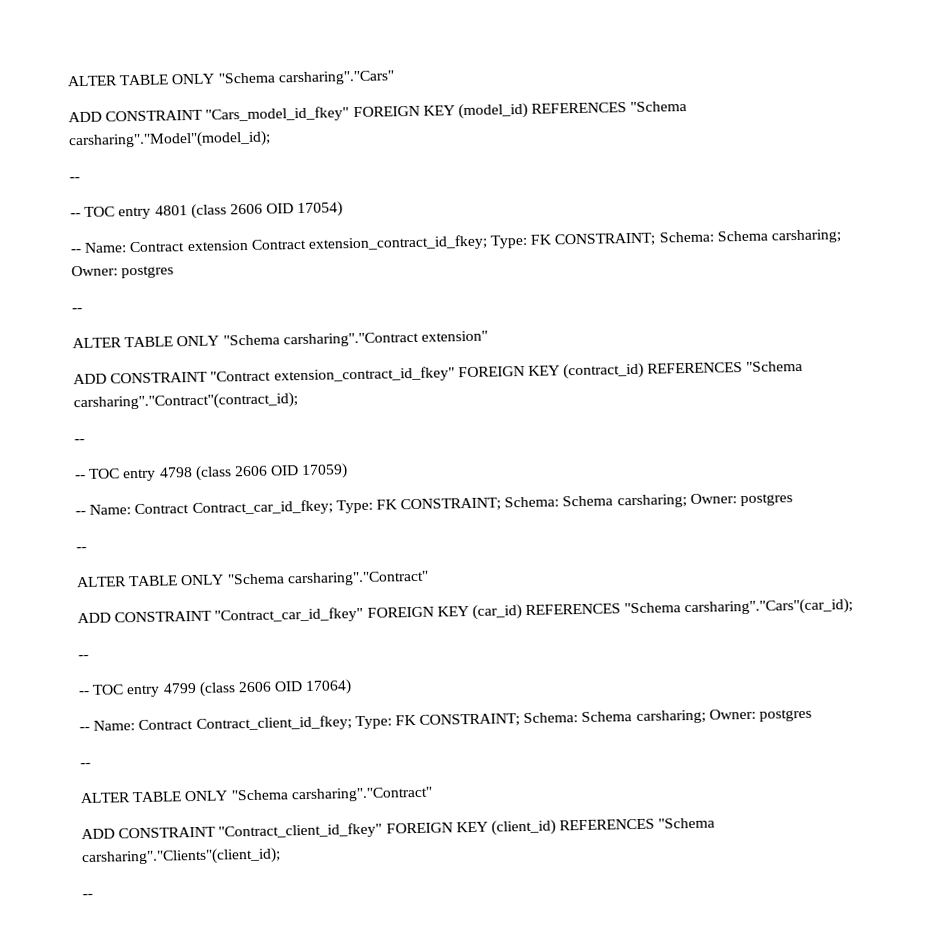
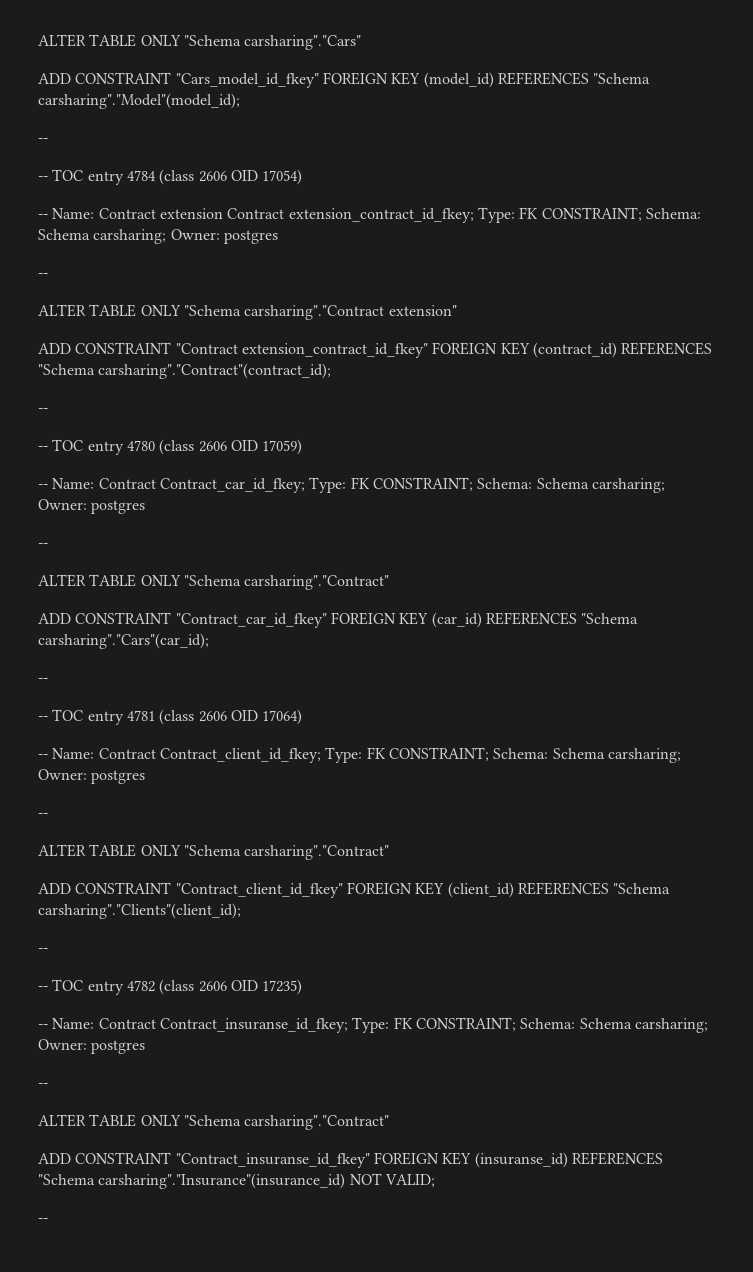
[154,205,188,216] 4801 -> [126,170,156,181] 4784
[158,467,193,478] 4798 -> [126,440,155,451] 4780
[162,682,197,694] 4799 -> [126,710,155,721] 4781
(93, 896) none -> [38,979,303,995] [38,1017,708,1033] [38,1039,146,1054] [38,1083,48,1088] [38,1114,390,1130] [38,1152,663,1168] [38,1173,435,1189] [38,1218,48,1223] // -- TOC entry 4782 (class 2606 OID 17235) // -- Name: Contract Contract_insuranse_id_fkey; Type: FK CONSTRAINT; Schema: Schema carsharing; Owner: postgres // -- // ALTER TABLE ONLY "Schema carsharing"."Contract" // ADD CONSTRAINT "Contract_insuranse_id_fkey" FOREIGN KEY (insuranse_id) REFERENCES "Schema carsharing"."Insurance"(insurance_id) NOT VALID; // --

